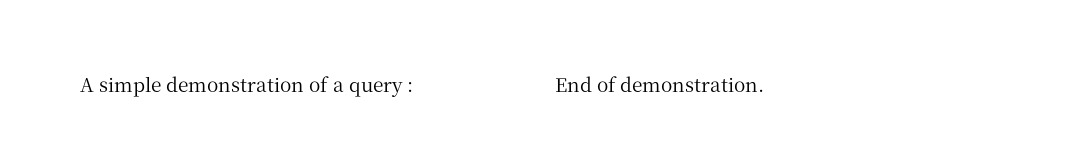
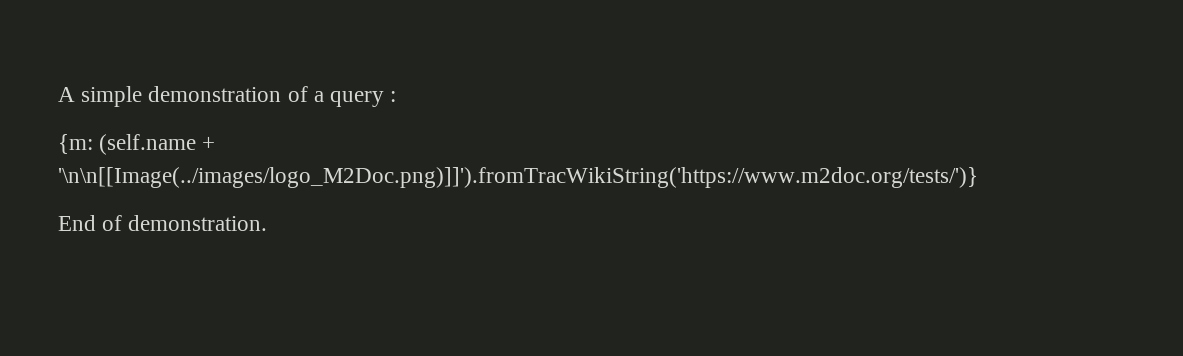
(413, 87) none -> [58,134,216,155] [58,167,978,188] // {m: (self.name + '\n\n[[Image(../images/logo_M2Doc.png)]]').fromTracWikiString('https://www.m2doc.org/tests/')}

